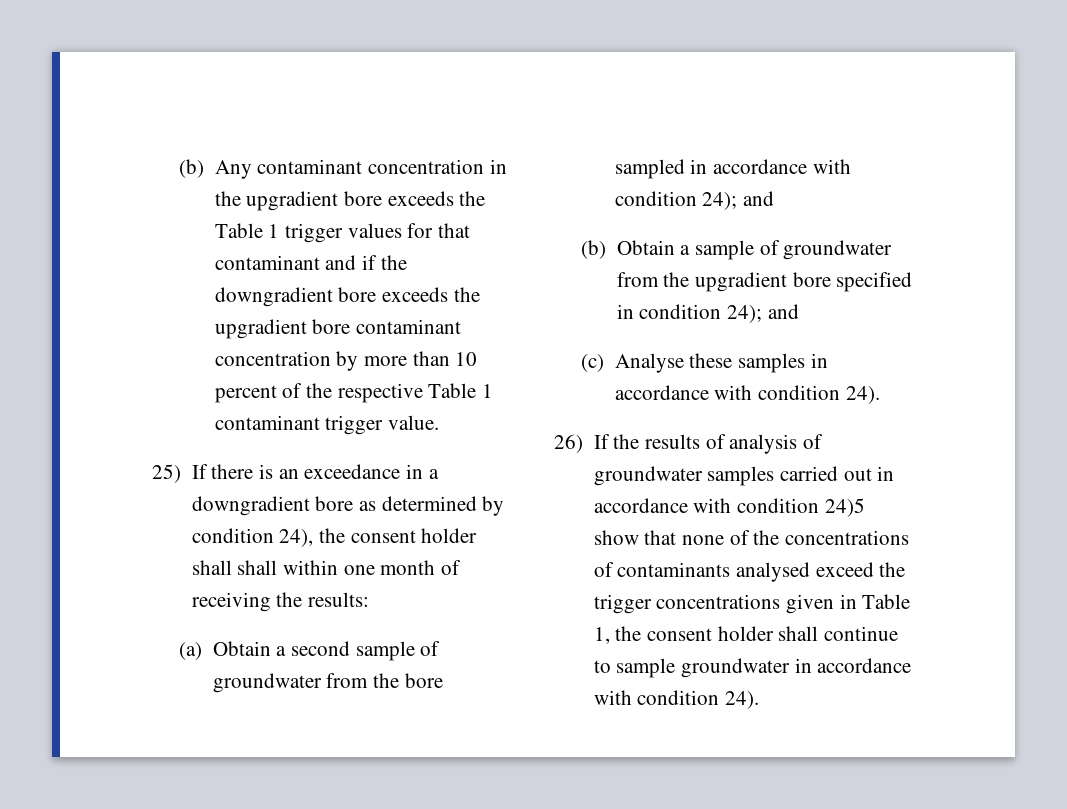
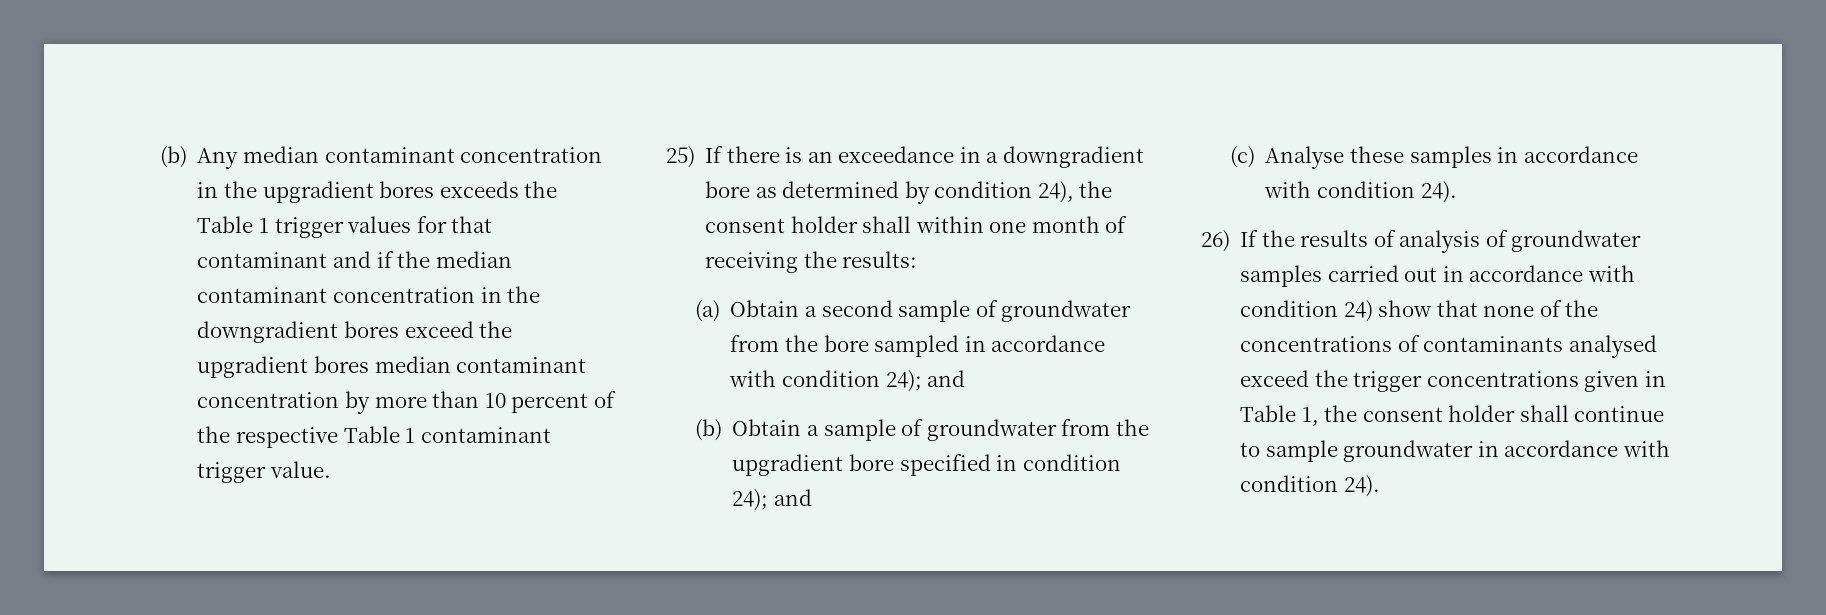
(252, 169) none -> [242,146,319,163] median
[344,191,383,206] bore -> [379,181,435,198] bores
[214,287,480,307] [214,319,351,339] downgradient bore exceeds the upgradient bore -> [435,251,512,268] [197,286,541,303] [197,321,513,343] [197,356,451,378] median contaminant concentration in the downgradient bores exceed the upgradient bores median
[237,560,278,575] shall -> (912, 224) none
[824,498,865,517] 24)5 -> [1343,300,1373,322] 24)

